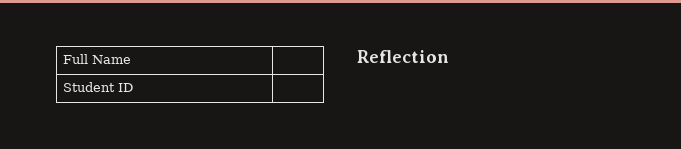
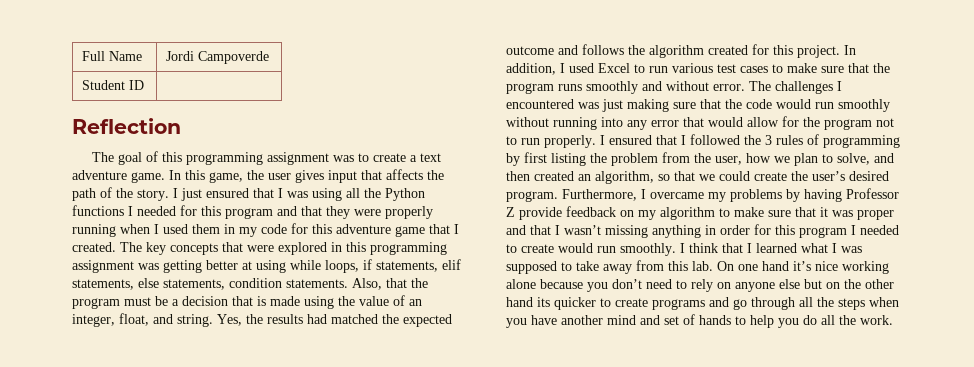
(131, 59) none -> [166,51,270,64] Jordi Campoverde
(449, 56) none -> [91,151,441,165] [72,169,444,183] [72,187,425,201] [72,205,433,219] [72,223,459,237] [72,242,447,255] [72,259,461,273] [72,278,428,290] [72,295,422,309] [72,313,452,327] [506,44,856,58] [506,63,890,75] [506,81,842,94] [506,99,890,112] [506,116,894,130] [506,134,900,148] [506,152,894,166] [506,171,889,184] [506,188,899,202] [506,206,894,220] [506,224,899,238] [506,243,862,256] [506,260,889,274] [506,279,894,292] [506,297,899,310] [506,314,893,328] // The goal of this programming assignment was to create a text adventure game. In this game, the user gives input that affects the path of the story. I just ensured that I was using all the Python functions I needed for this program and that they were properly running when I used them in my code for this adventure game that I created. The key concepts that were explored in this programming assignment was getting better at using while loops, if statements, elif statements, else statements, condition statements. Also, that the program must be a decision that is made using the value of an integer, float, and string. Yes, the results had matched the expected outcome and follows the algorithm created for this project. In addition, I used Excel to run various test cases to make sure that the program runs smoothly and without error. The challenges I encountered was just making sure that the code would run smoothly without running into any error that would allow for the program not to run properly. I ensured that I followed the 3 rules of programming by first listing the problem from the user, how we plan to solve, and then created an algorithm, so that we could create the user’s desired program. Furthermore, I overcame my problems by having Professor Z provide feedback on my algorithm to make sure that it was proper and that I wasn’t missing anything in order for this program I needed to create would run smoothly. I think that I learned what I was supposed to take away from this lab. On one hand it’s nice working alone because you don’t need to rely on anyone else but on the other hand its quicker to create programs and go through all the steps when you have another mind and set of hands to help you do all the work.

